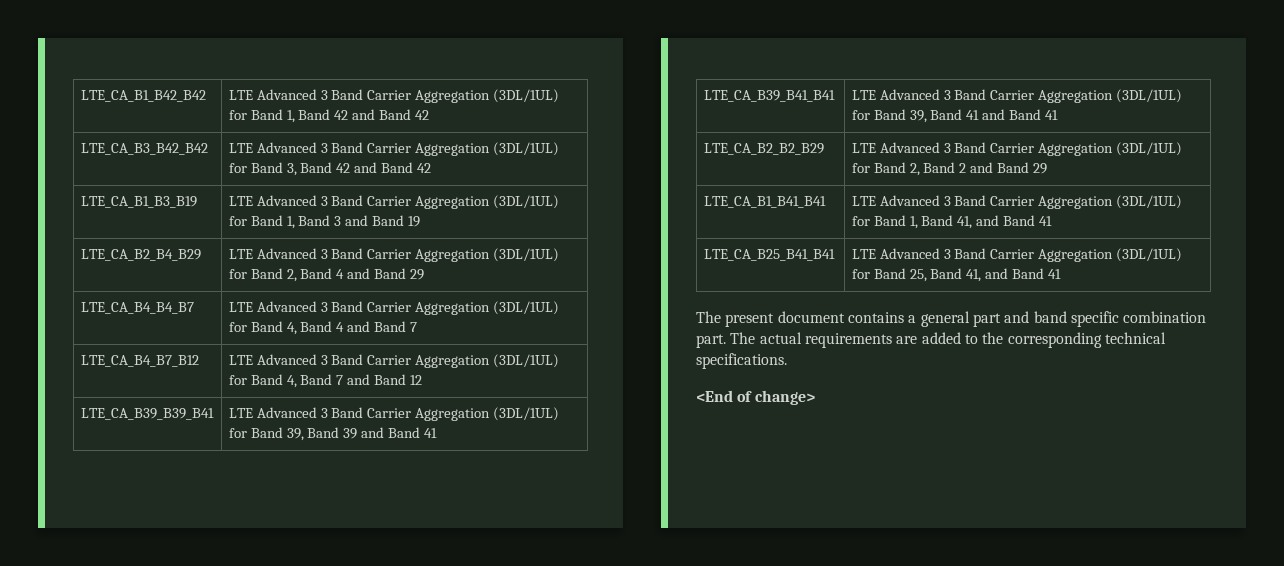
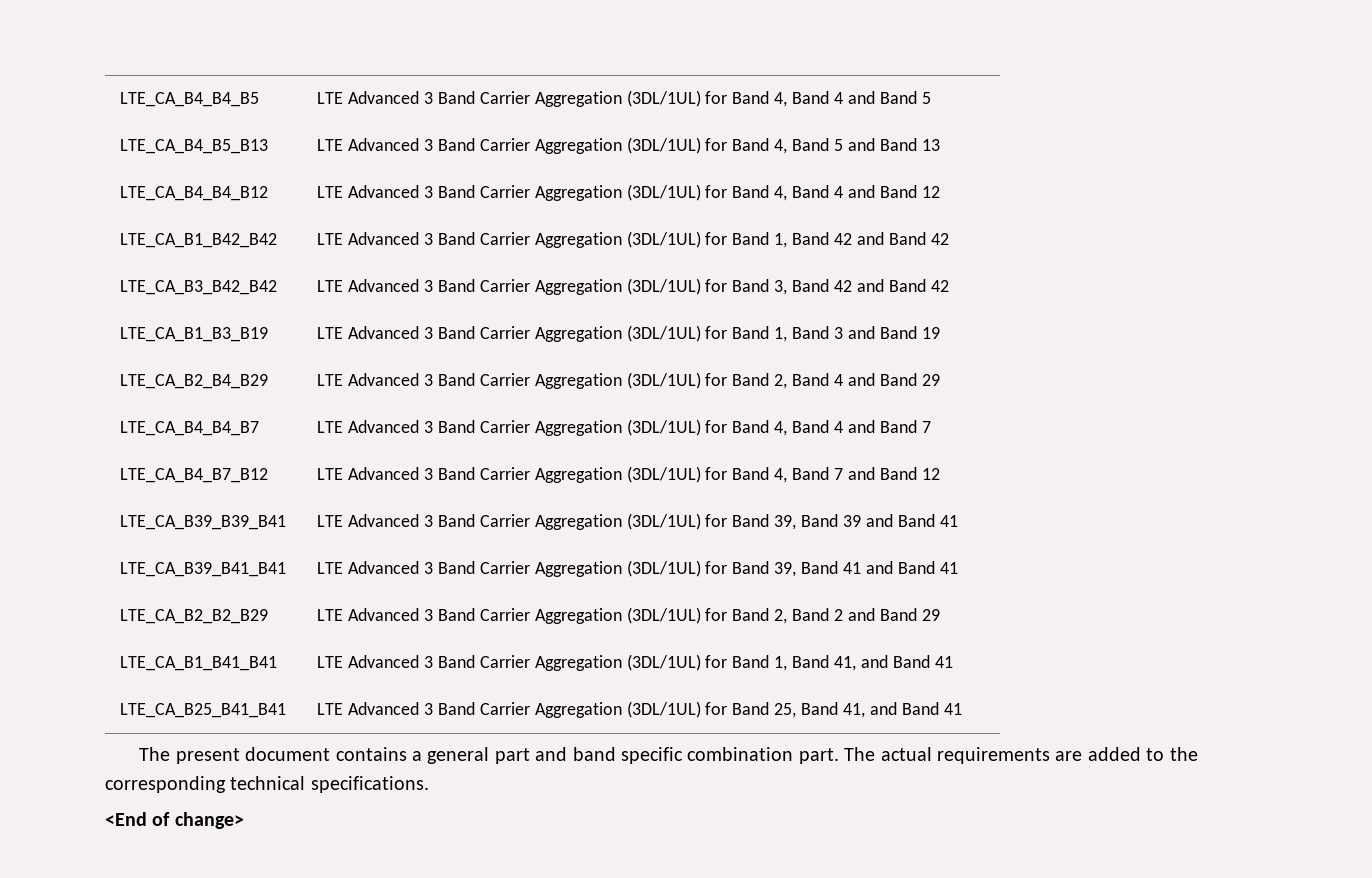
(80, 96) none -> [120,92,260,107] [317,90,931,107] [120,139,269,154] [317,137,940,154] [120,186,269,201] [317,184,940,201] LTE_CA_B4_B4_B5 | LTE Advanced 3 Band Carrier Aggregation (3DL/1UL) for Band 4, Band 4 and Band 5 // LTE_CA_B4_B5_B13 | LTE Advanced 3 Band Carrier Aggregation (3DL/1UL) for Band 4, Band 5 and Band 13 // LTE_CA_B4_B4_B12 | LTE Advanced 3 Band Carrier Aggregation (3DL/1UL) for Band 4, Band 4 and Band 12 //

